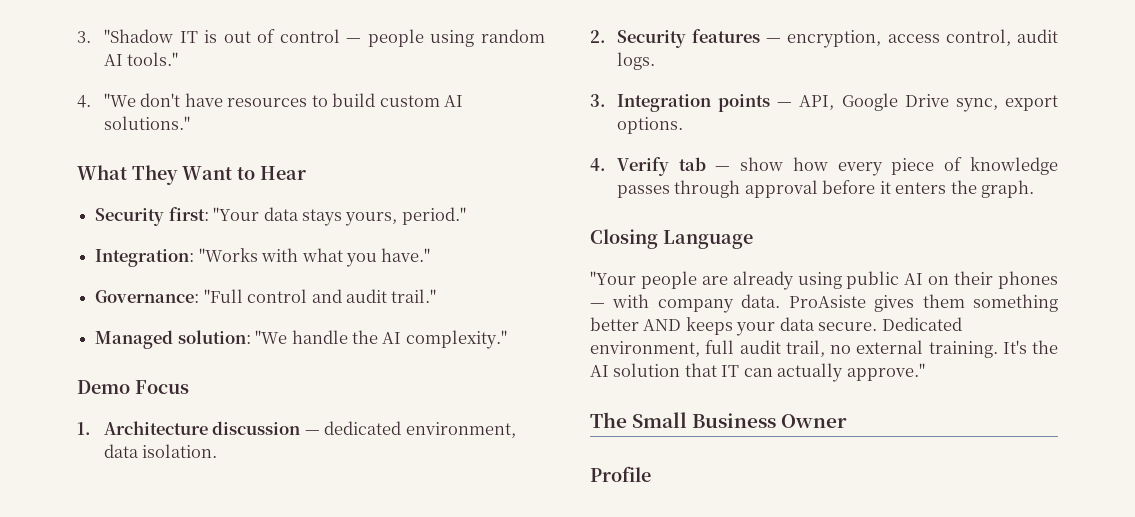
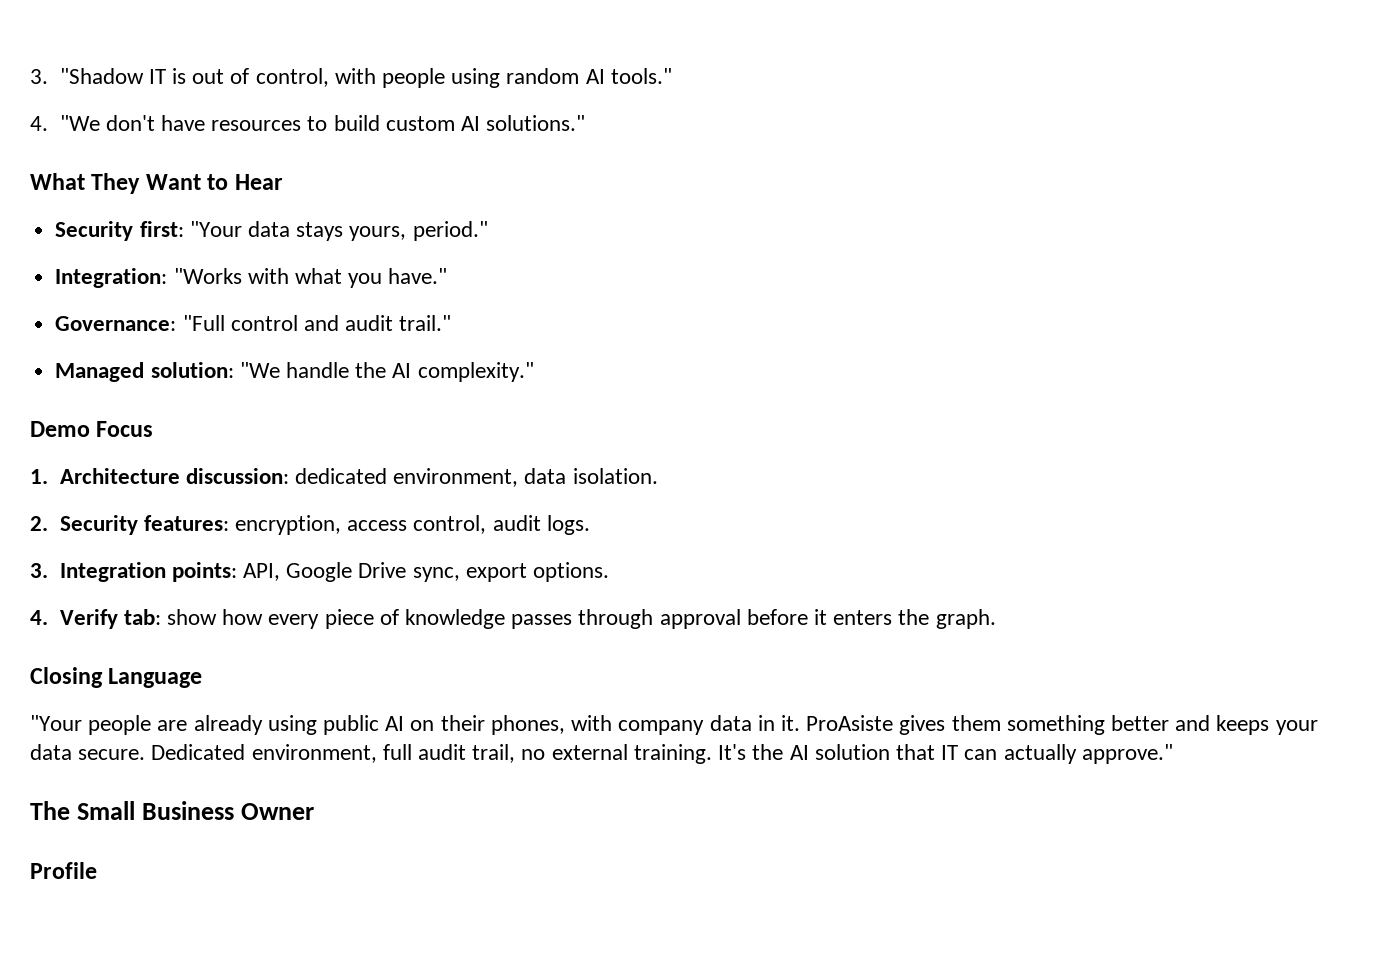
[279,29,362,43] control — -> [255,68,376,87] control, with
[212,421,320,435] discussion — -> [185,468,289,484] discussion:
[692,29,782,43] features — -> [143,515,229,531] features:
[718,94,793,112] points — -> [171,562,237,582] points:
[678,157,731,171] tab — -> [123,609,161,625] tab:
[998,271,1058,289] [590,294,781,313] phones — with company data. -> [490,715,800,735] phones, with company data in it.
[643,319,682,331] AND -> [1175,715,1211,731] and

